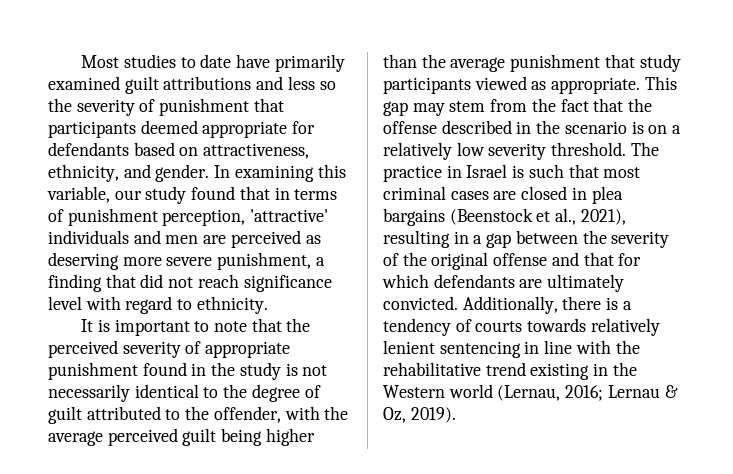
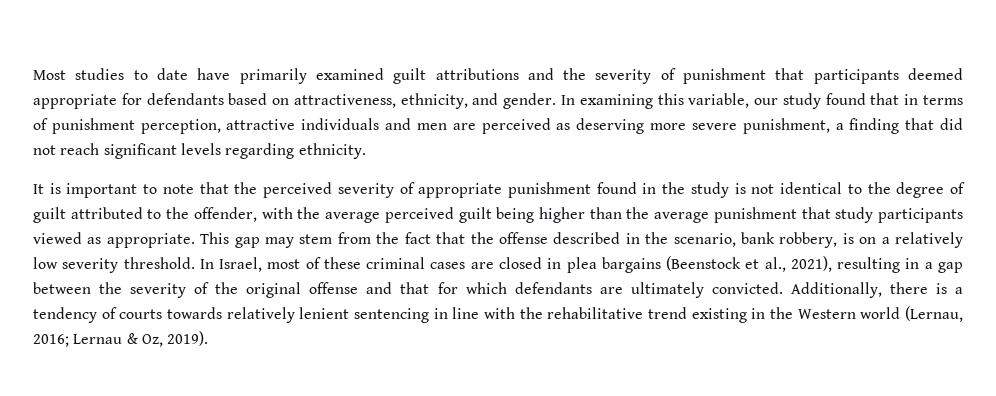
[287,76,336,90] less so -> (554, 74) none
[250,209,329,222] 'attractive' -> [226,119,296,130] attractive
[243,275,332,292] [48,296,193,314] significance level with regard to -> [103,143,295,159] significant levels regarding
[48,384,130,402] necessarily -> (775, 189) none
[564,121,627,134] scenario -> [673,232,838,248] scenario, bank robbery,
[630,142,659,156] [383,164,641,182] The practice in Israel is such that most -> [199,257,361,272] In Israel, most of these

